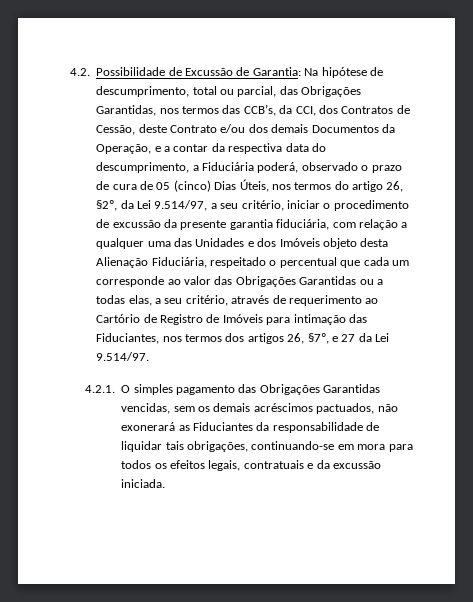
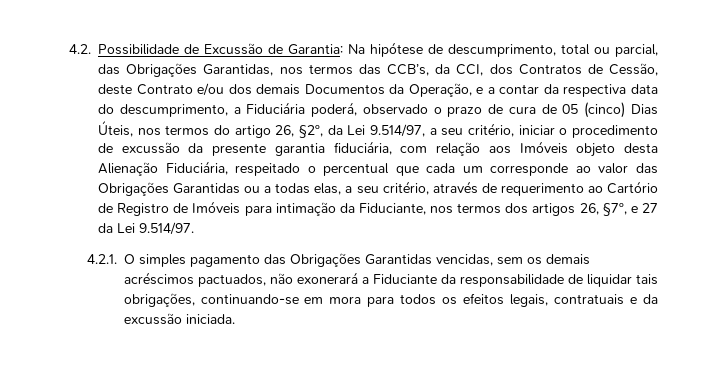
[401,222,408,228] [96,238,277,249] a qualquer uma das Unidades e dos -> [488,146,511,154] aos
[348,314,367,323] [96,333,160,344] das Fiduciantes, -> [339,203,426,215] da Fiduciante,
[178,422,253,431] as Fiduciantes -> [361,274,437,284] a Fiduciante

